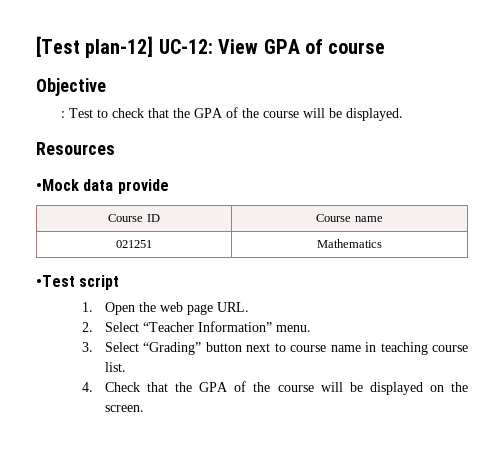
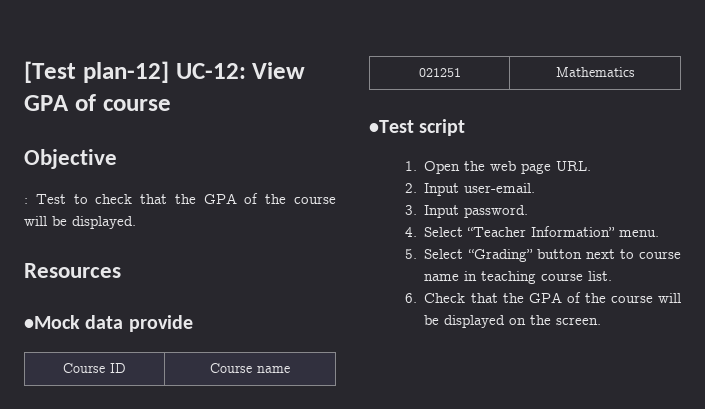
(94, 327) none -> [424,183,536,196] [404,205,529,218] [404,227,417,237] Input user-email. // 3. Input password. // 4.
[82,342,94,352] 3. -> [404,249,417,259] 5.
[82,382,94,392] 4. -> [404,293,417,303] 6.

